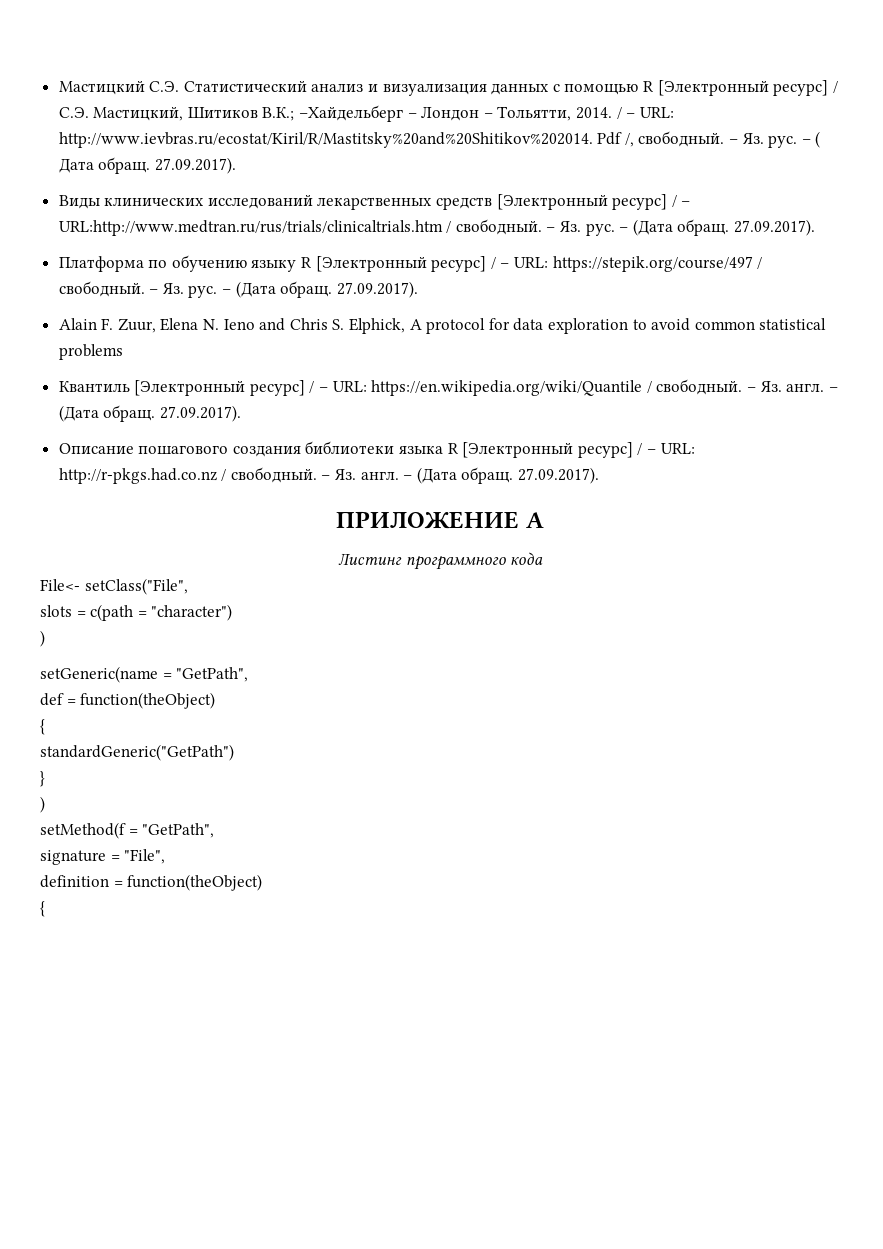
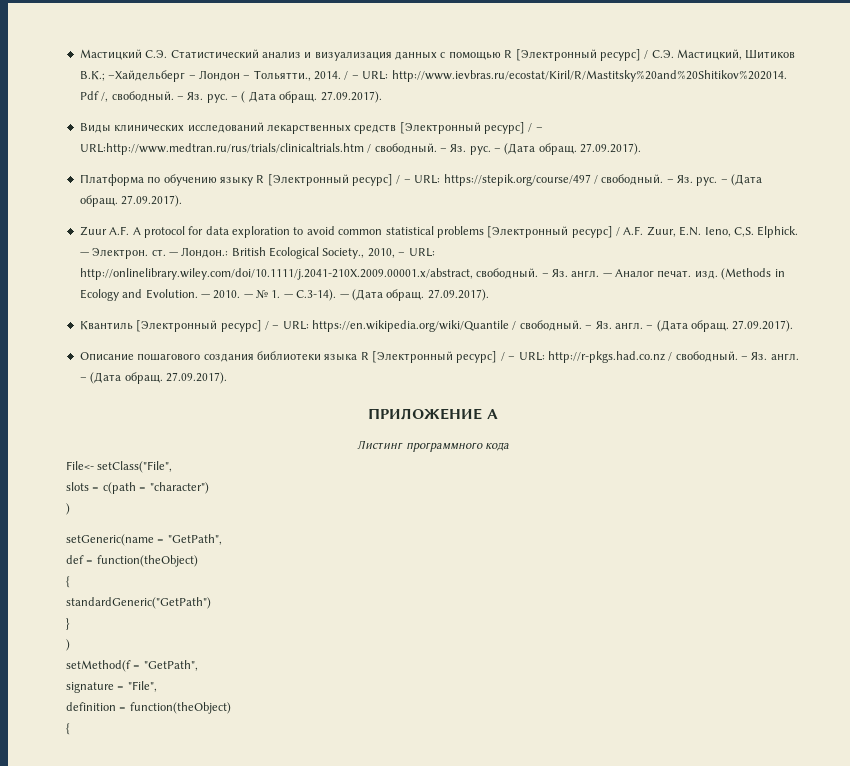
[497,106,572,121] Тольятти, -> [253,70,311,81] Тольятти.,
[58,318,406,334] Alain F. Zuur, Elena N. Ieno and Chris S. Elphick, -> [79,226,130,236] Zuur A.F.
(123, 352) none -> [487,226,799,238] [79,247,435,259] [79,268,785,280] [79,289,489,301] [Электронный ресурс] / A.F. Zuur, E.N. Ieno, C,S. Elphick. — Электрон. ст. — Лондон.: British Ecological Society., 2010, – URL: http://onlinelibrary.wiley.com/doi/10.1111/j.2041-210X.2009.00001.x/abstract, свободный. – Яз. англ. — Аналог печат. изд. (Methods in Ecology and Evolution. — 2010. — № 1. — С.3-14). — (Дата обращ. 27.09.2017).

